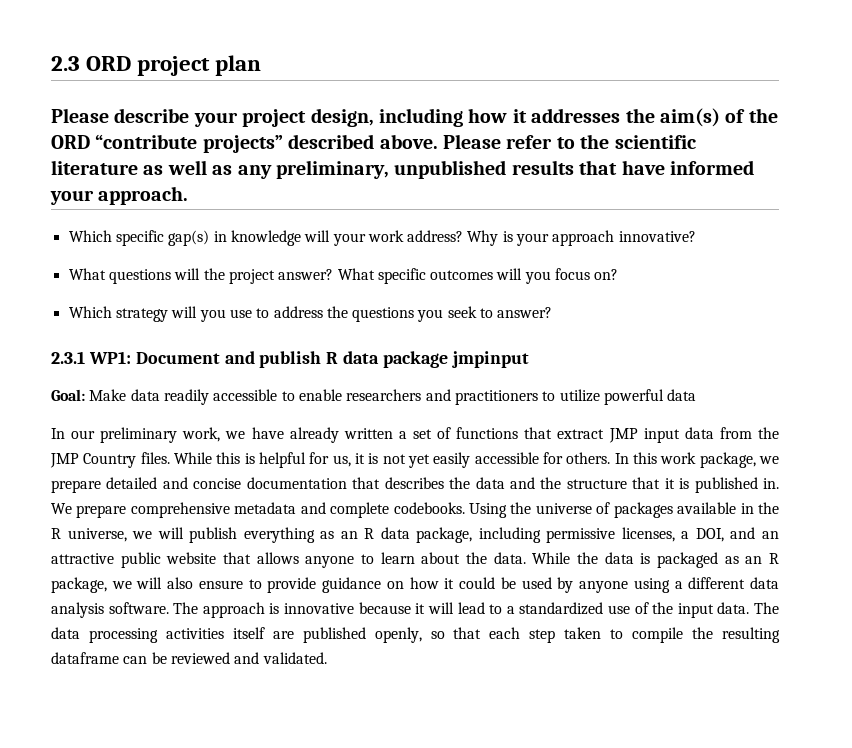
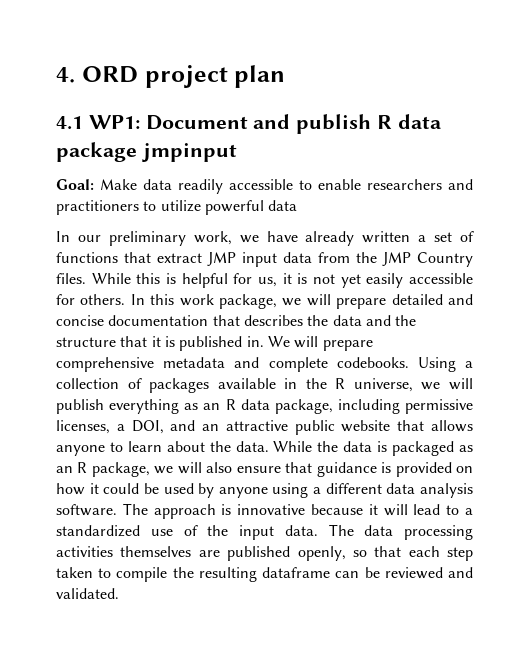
[51,56,80,71] 2.3 -> [56,67,75,83] 4.
[51,108,778,127] [51,134,696,153] [51,160,754,179] [50,186,189,205] [68,230,696,246] [68,268,619,284] [68,306,553,322] [51,351,85,364] Please describe your project design, including how it addresses the aim(s) of the ORD “contribute projects” described above. Please refer to the scientific literature as well as any preliminary, unpublished results that have informed your approach. // Which specific gap(s) in knowledge will your work address? Why is your approach innovative? // What questions will the project answer? What specific outcomes will you focus on? // Which strategy will you use to address the questions you seek to answer? // 2.3.1 -> [56,116,83,130] 4.1
(780, 460) none -> [306,294,331,306] will
(72, 508) none -> [294,336,319,348] will
[510,502,592,514] the universe -> [465,361,474,368] [56,378,119,389] a collection
[248,577,382,593] to provide guidance -> [285,462,452,477] that guidance is provided
[232,627,265,639] itself -> [120,546,192,557] themselves

